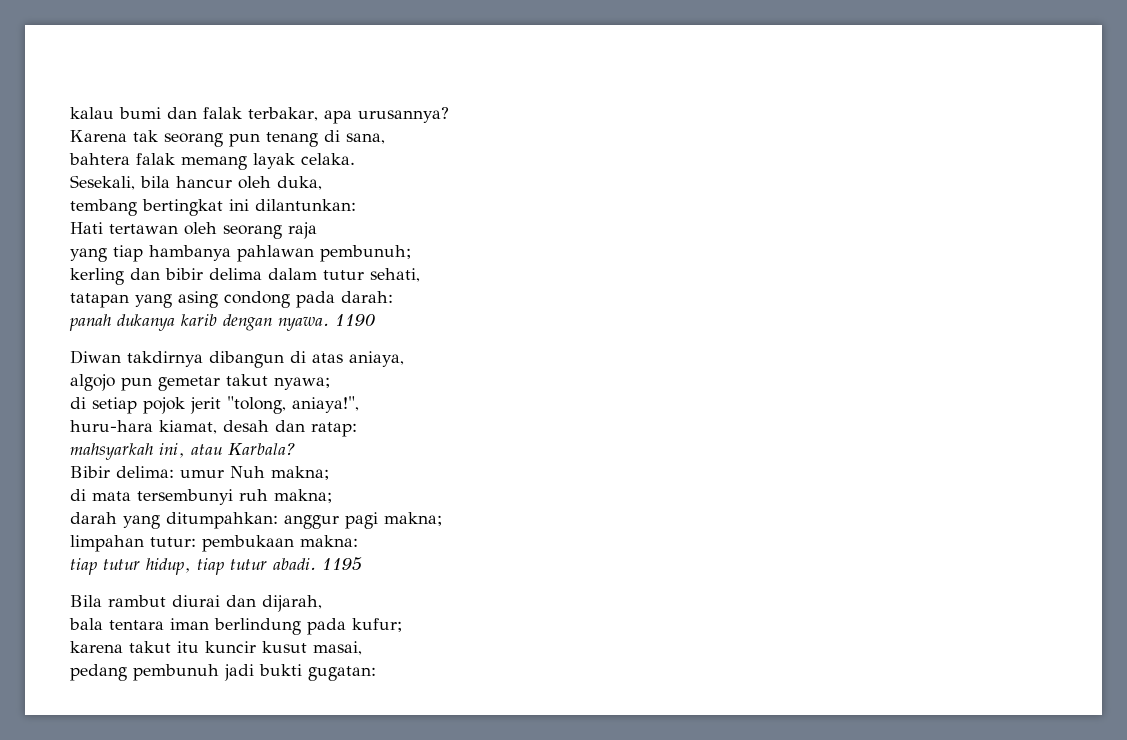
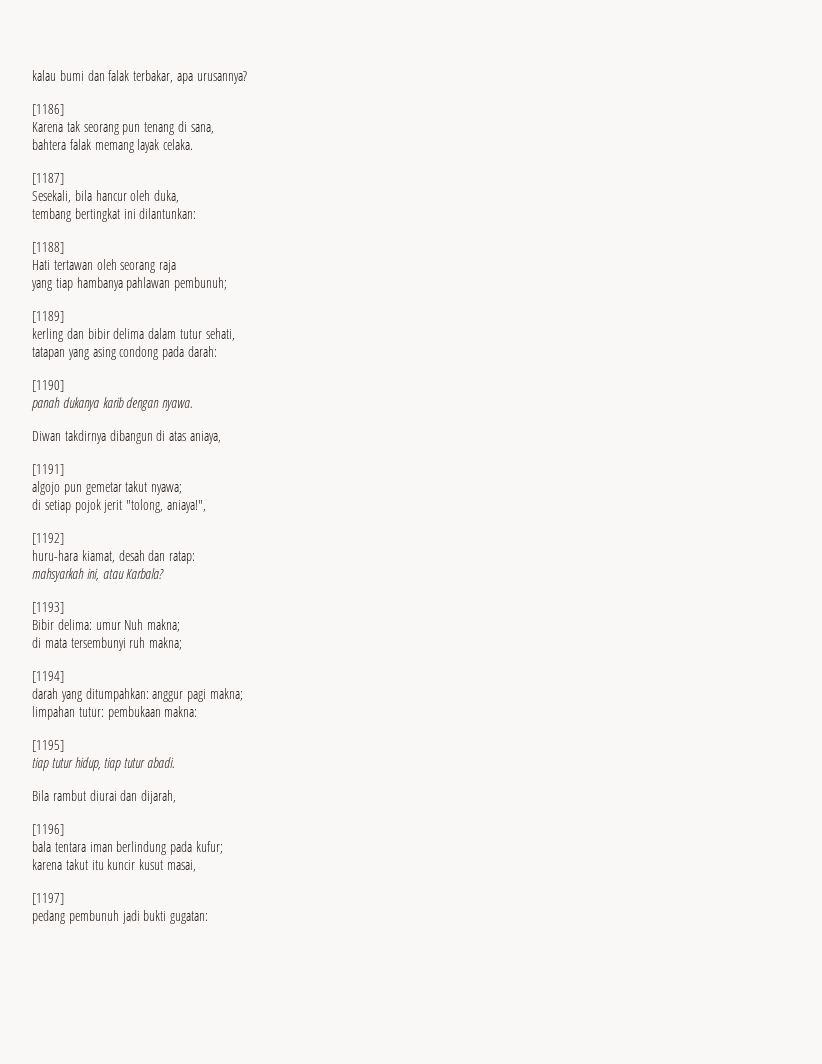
(449, 115) none -> [32,104,64,116] // [1186]
(355, 159) none -> [32,173,64,185] // [1187]
(356, 205) none -> [32,242,64,254] // [1188]
(411, 253) none -> [32,311,64,323] // [1189]
(393, 297) none -> [32,380,64,392] // [1190]
[335,314,375,326] 1190 -> (194, 405) none
(404, 359) none -> [32,464,64,476] // [1191]
(359, 404) none -> [32,533,64,545] // [1192]
(296, 449) none -> [32,602,64,614] // [1193]
(332, 496) none -> [32,671,64,683] // [1194]
(358, 541) none -> [32,740,64,752] // [1195]
[322,557,362,571] 1195 -> (175, 762) none
(322, 603) none -> [32,824,64,836] // [1196]
(362, 648) none -> [32,893,64,905] // [1197]

